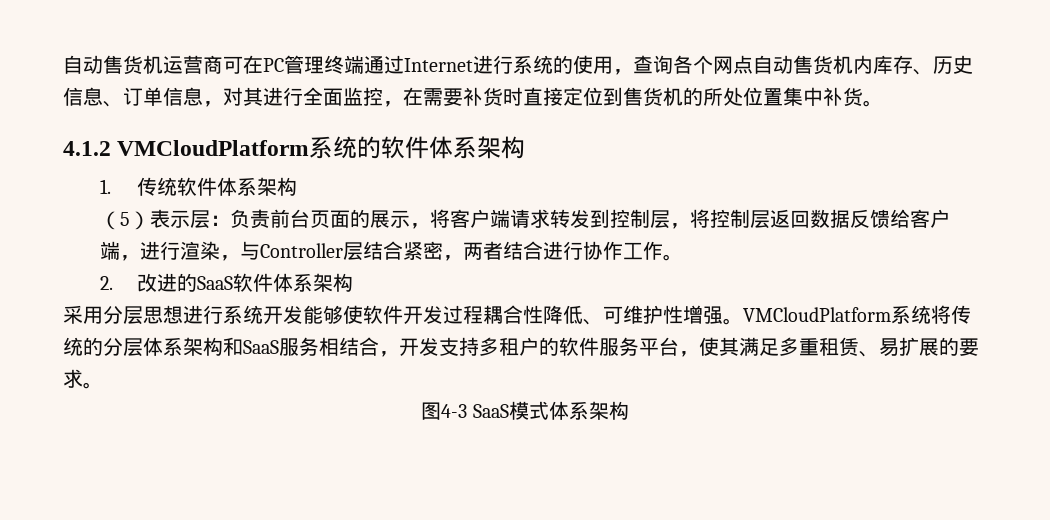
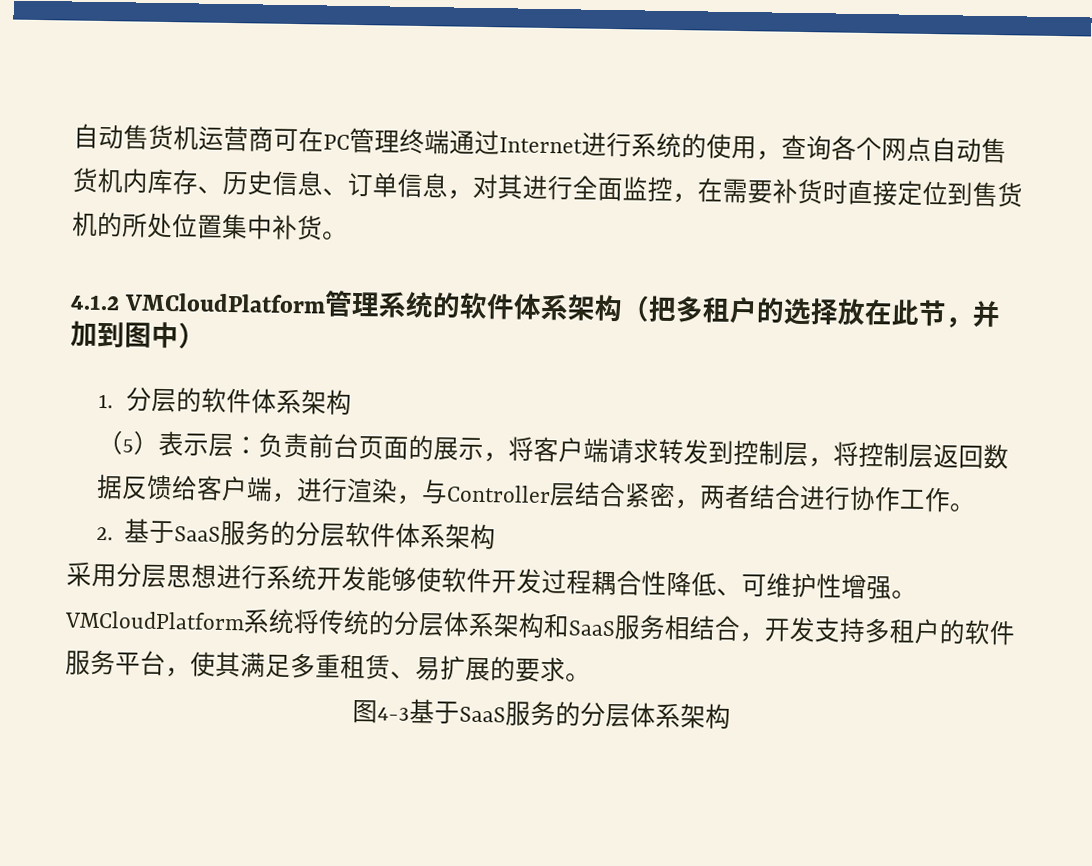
(310, 148) none -> [324,290,381,317] 管理
(526, 147) none -> [621,295,1002,328] [70,320,206,349] （把多租户的选择放在此节，并加到图中）
[136,177,177,196] 传统 -> [126,387,203,413] 分层的
[136,273,233,292] 改进的SaaS -> [124,518,347,547] 基于SaaS服务的分层
[472,401,549,420] SaaS模式 -> [409,698,631,728] 基于SaaS服务的分层

